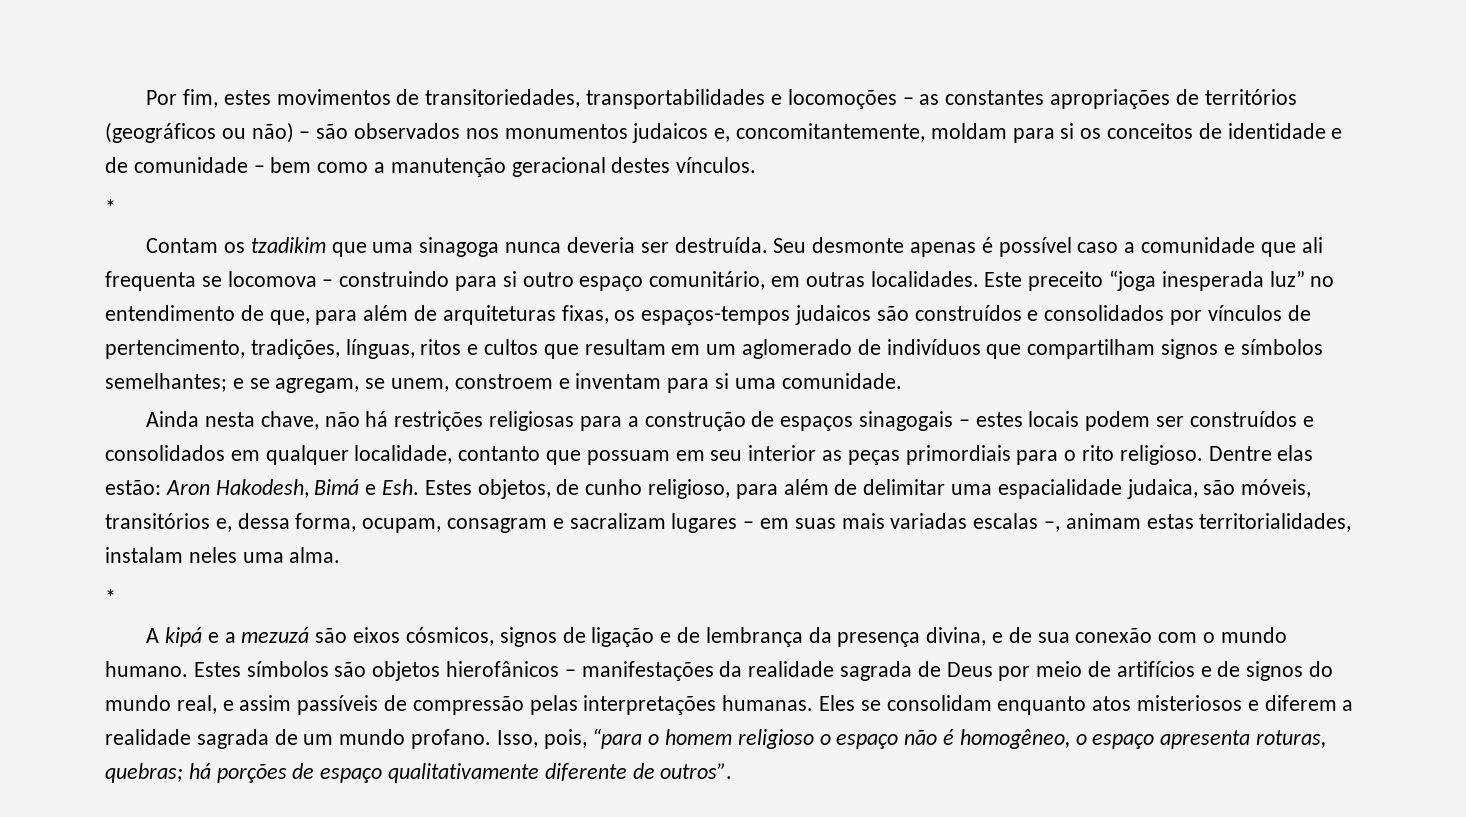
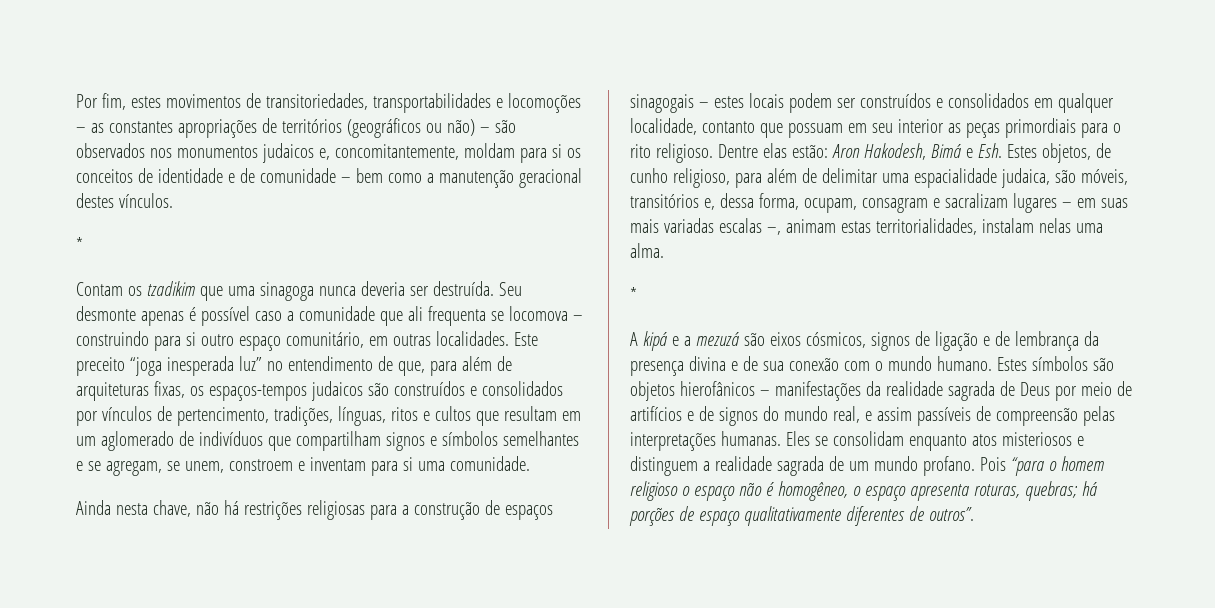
[105,373,227,392] semelhantes; -> [502,431,579,446] semelhantes
[188,547,237,563] neles -> [1038,218,1071,233] nelas
[926,627,987,646] divina, -> [688,356,726,371] divina
[412,696,524,715] compressão -> [995,407,1078,426] compreensão
[1264,695,1337,711] diferem -> [630,456,698,476] distinguem
[496,729,587,749] Isso, pois, -> [979,457,1006,471] Pois
[544,763,627,781] diferente -> [845,506,905,526] diferentes

